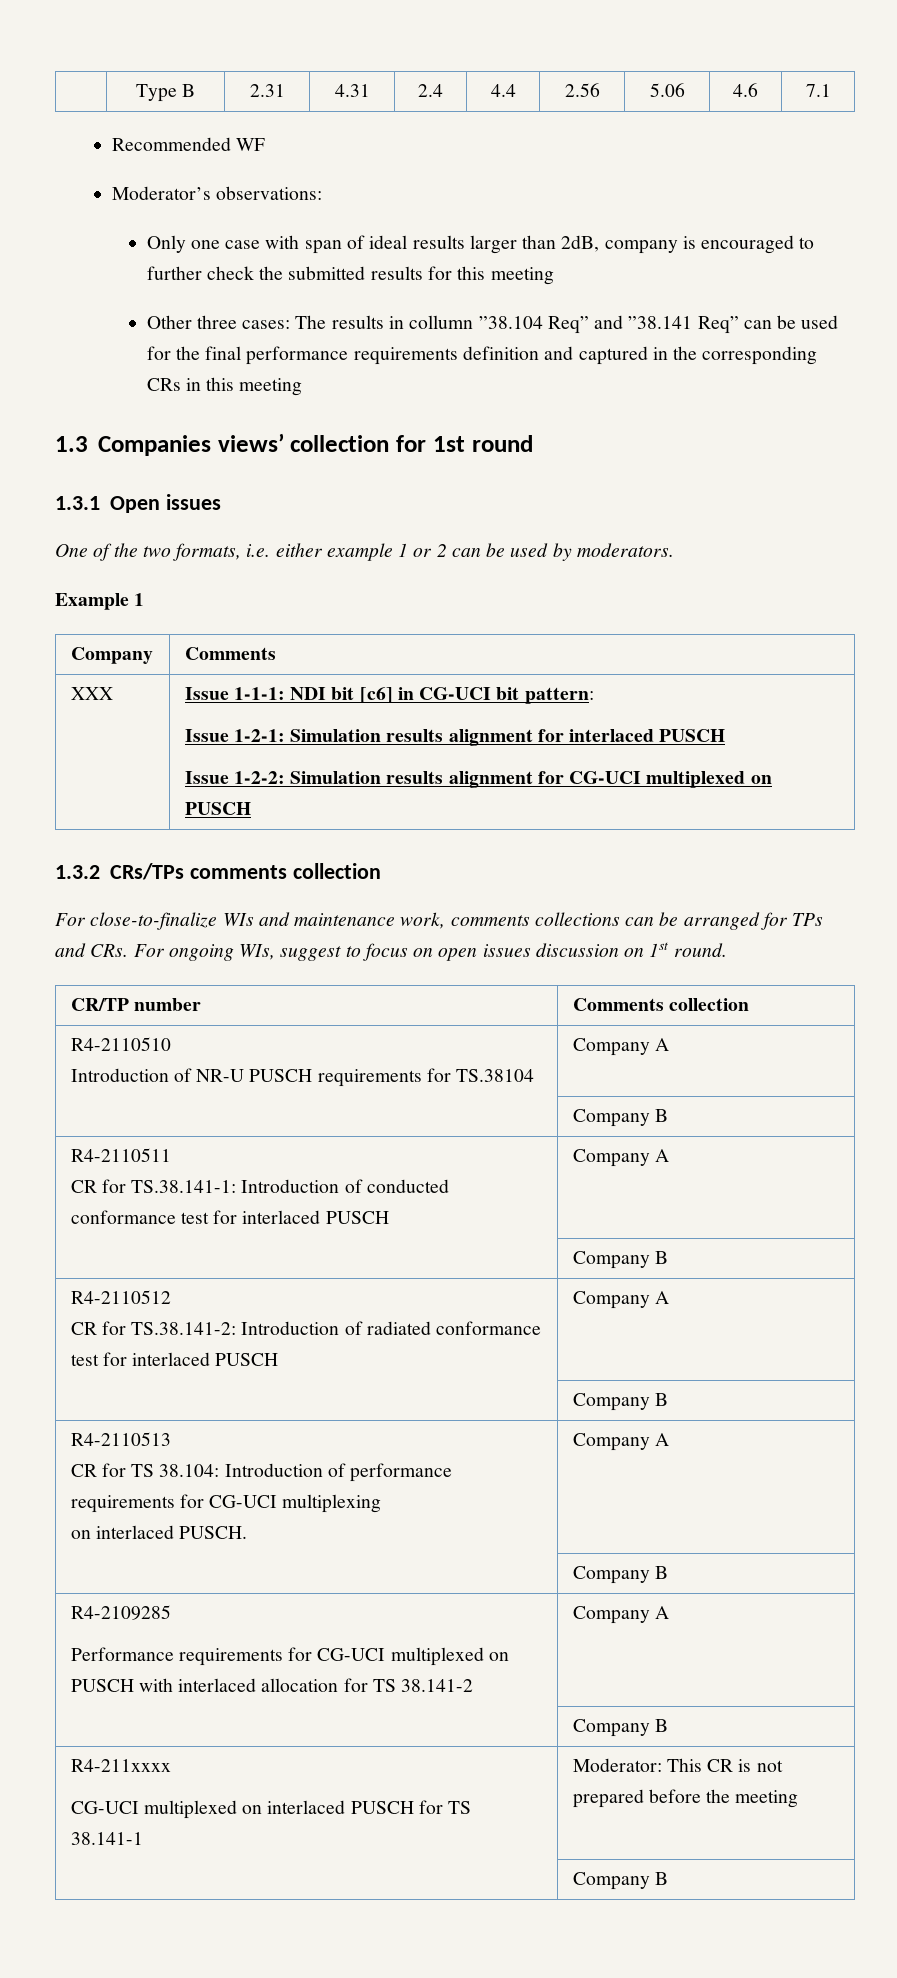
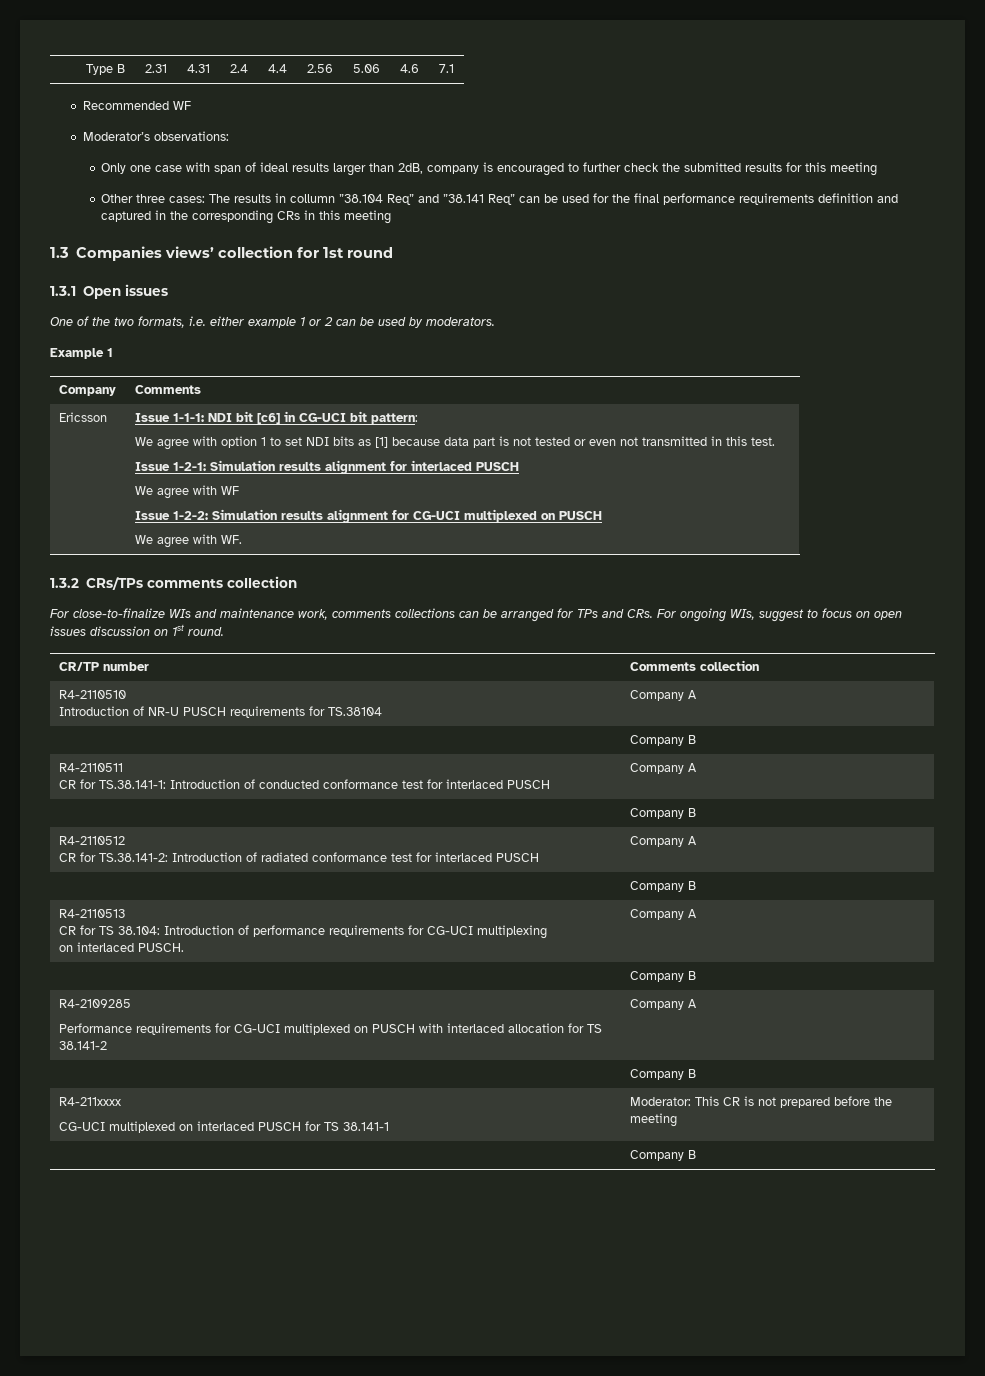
[70,687,113,700] XXX -> [59,412,108,422] Ericsson
(594, 695) none -> [135,436,776,450] // We agree with option 1 to set NDI bits as [1] because data part is not tested or even not transmitted in this test.
(726, 735) none -> [135,485,240,499] // We agree with WF
(251, 808) none -> [135,534,243,548] // We agree with WF.

